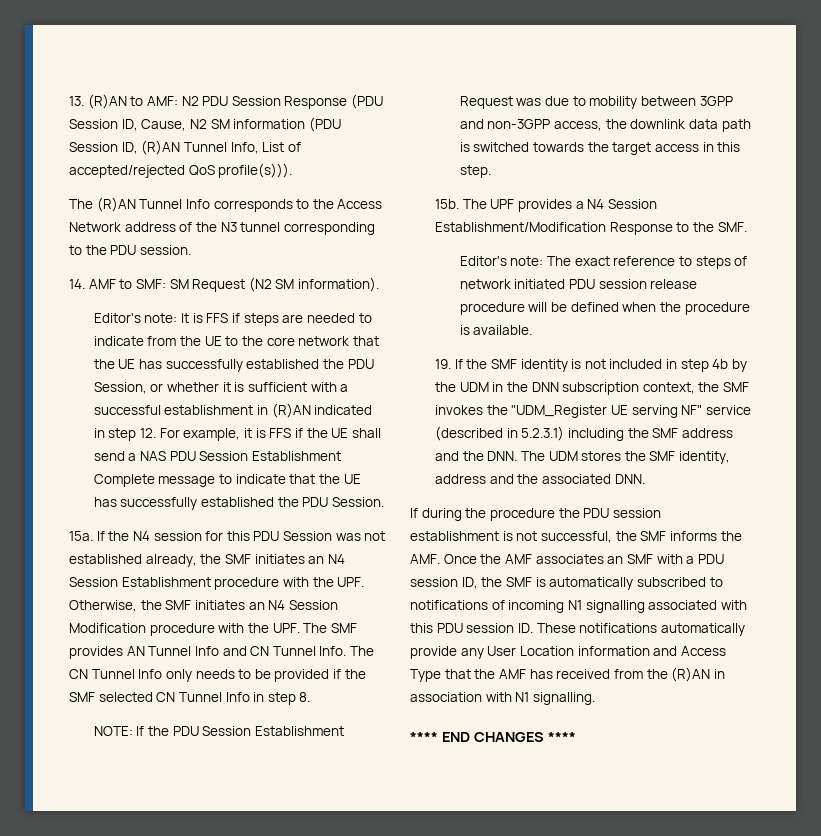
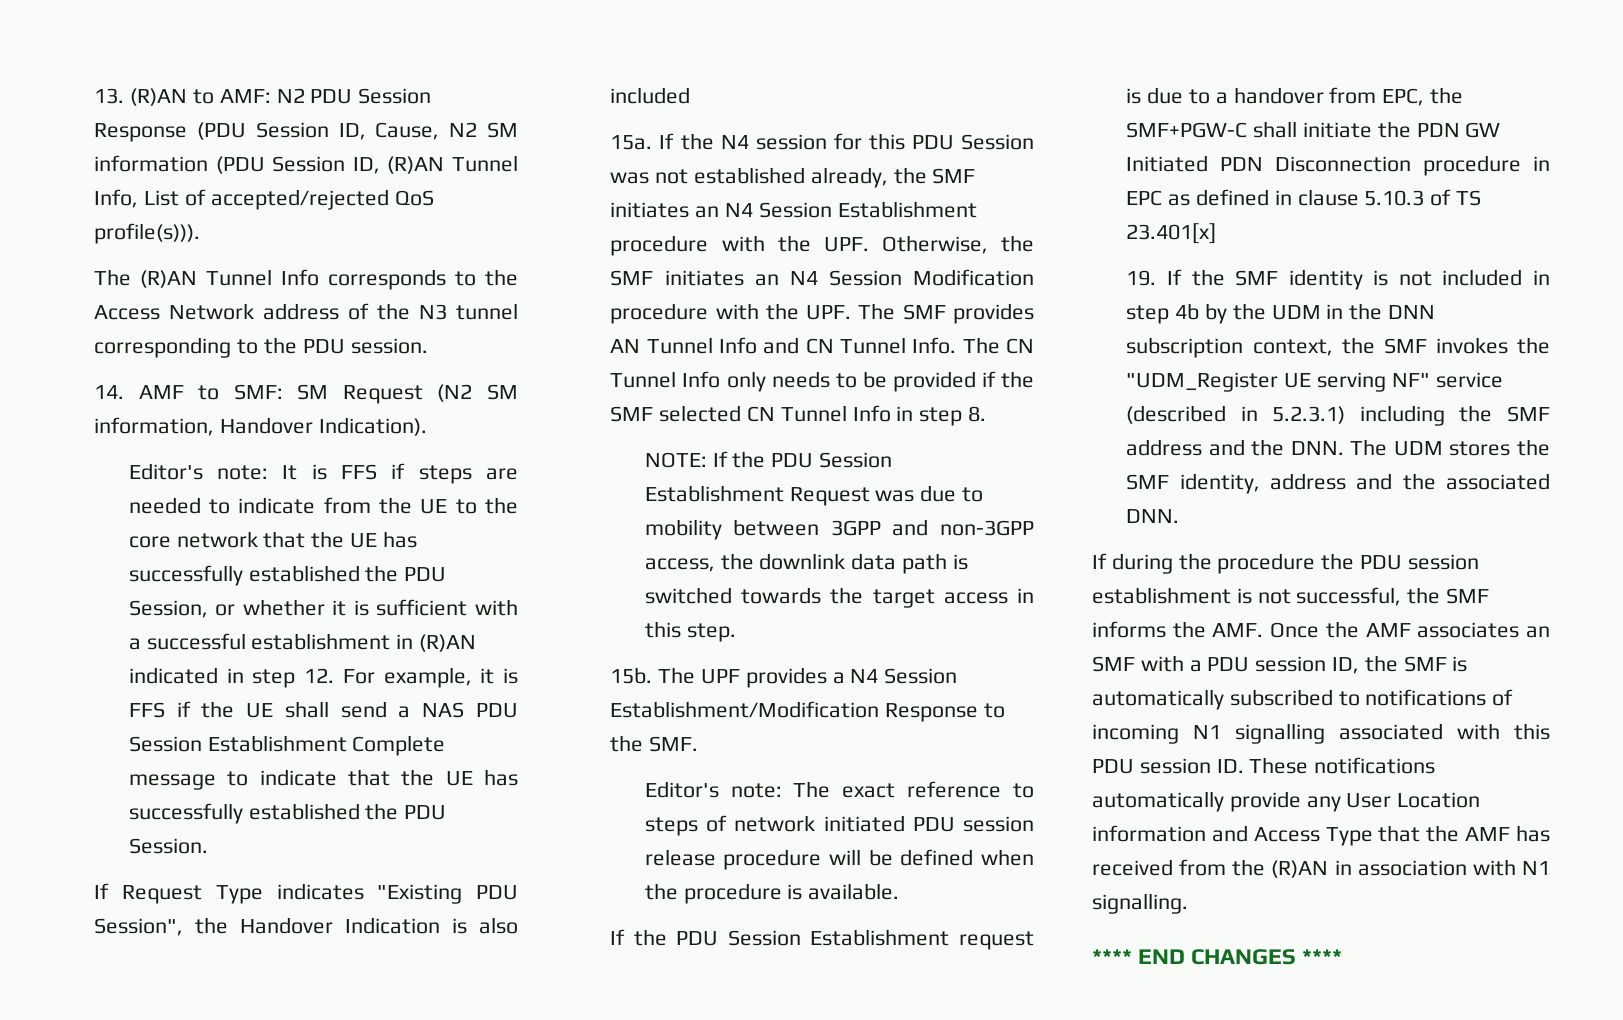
[298,277,380,292] information). -> [94,417,428,436] information, Handover Indication).
(385, 502) none -> [94,883,518,904] [94,917,518,936] [610,87,691,104] // If Request Type indicates "Existing PDU Session", the Handover Indication is also included
(533, 330) none -> [610,929,1034,950] [1126,87,1464,106] [1126,121,1501,138] [1126,155,1550,176] [1126,189,1482,206] [1126,223,1217,244] // If the PDU Session Establishment request is due to a handover from EPC, the SMF+PGW-C shall initiate the PDN GW Initiated PDN Disconnection procedure in EPC as defined in clause 5.10.3 of TS 23.401[x]

